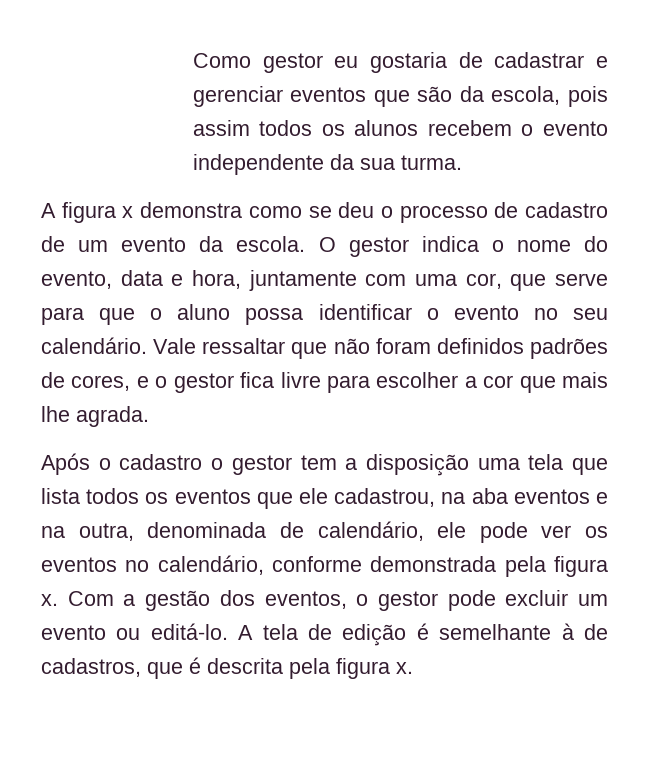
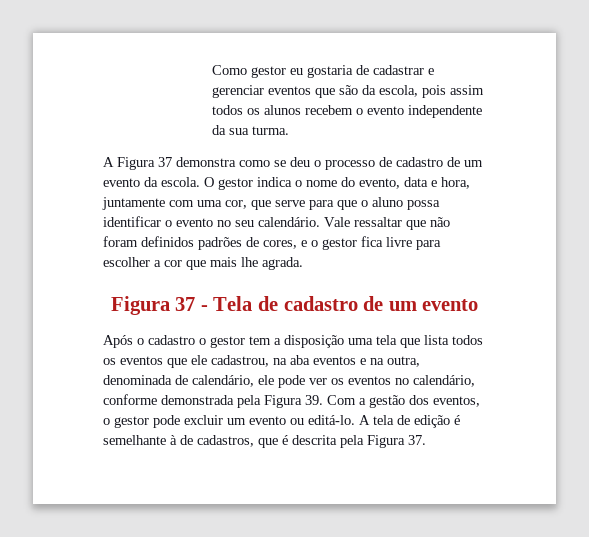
[61,202,134,223] figura x -> [117,157,172,170] Figura 37
(149, 416) none -> [110,296,479,315] // Figura 37 - Tela de cadastro de um evento
[554,556,608,577] [41,594,58,606] figura x. -> [264,395,323,408] Figura 39.
[336,658,413,679] figura x. -> [367,435,426,448] Figura 37.

